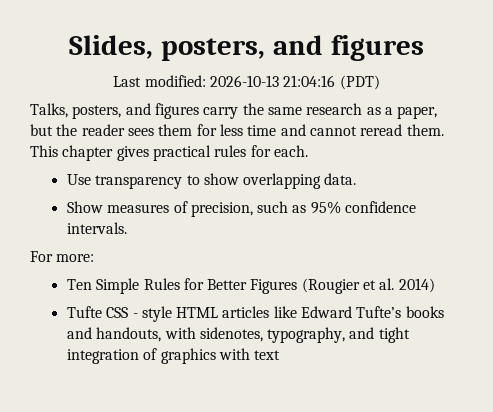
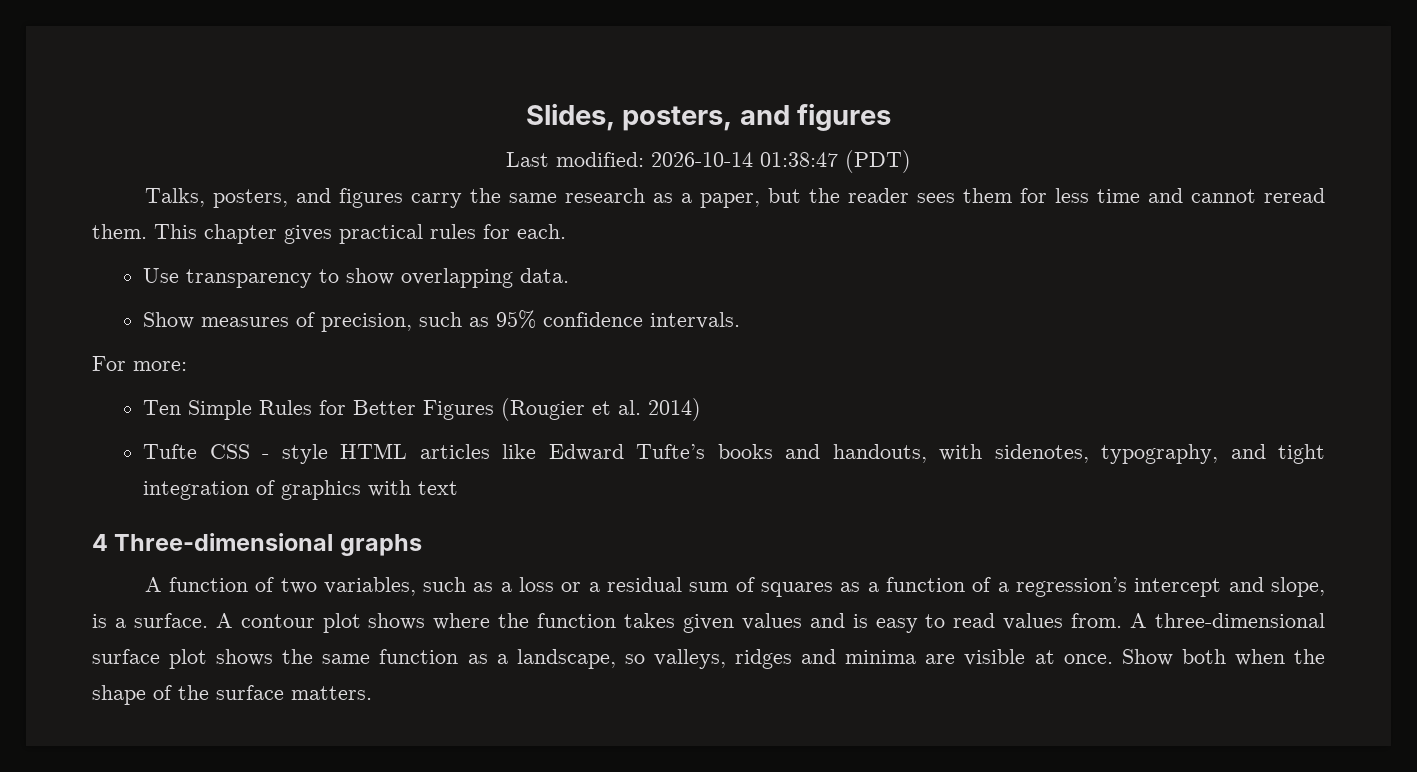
[210,75,336,87] 2026-10-13 21:04:16 -> [651,152,838,167] 2026-10-14 01:38:47
(281, 355) none -> [92,533,422,556] [144,577,1326,597] [92,613,1326,633] [92,649,1325,669] [92,685,372,705] // 4 Three-dimensional graphs // A function of two variables, such as a loss or a residual sum of squares as a function of a regression’s intercept and slope, is a surface. A contour plot shows where the function takes given values and is easy to read values from. A three-dimensional surface plot shows the same function as a landscape, so valleys, ridges and minima are visible at once. Show both when the shape of the surface matters.

